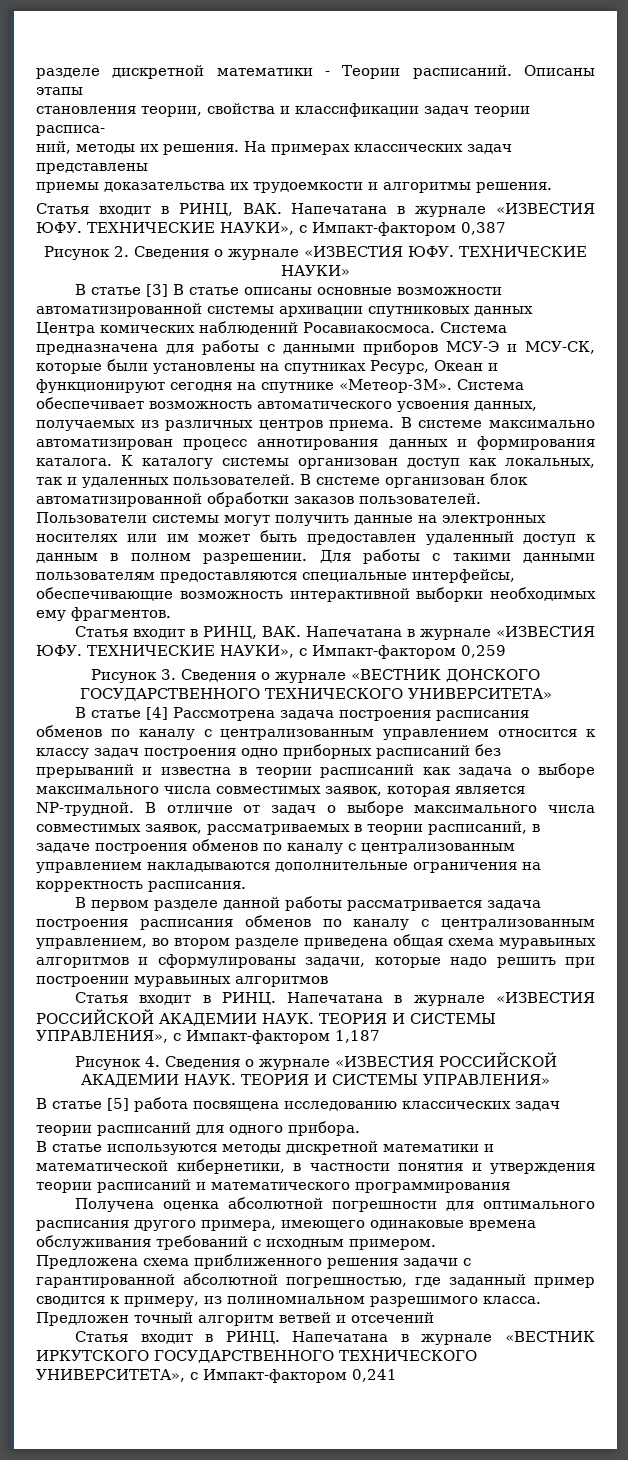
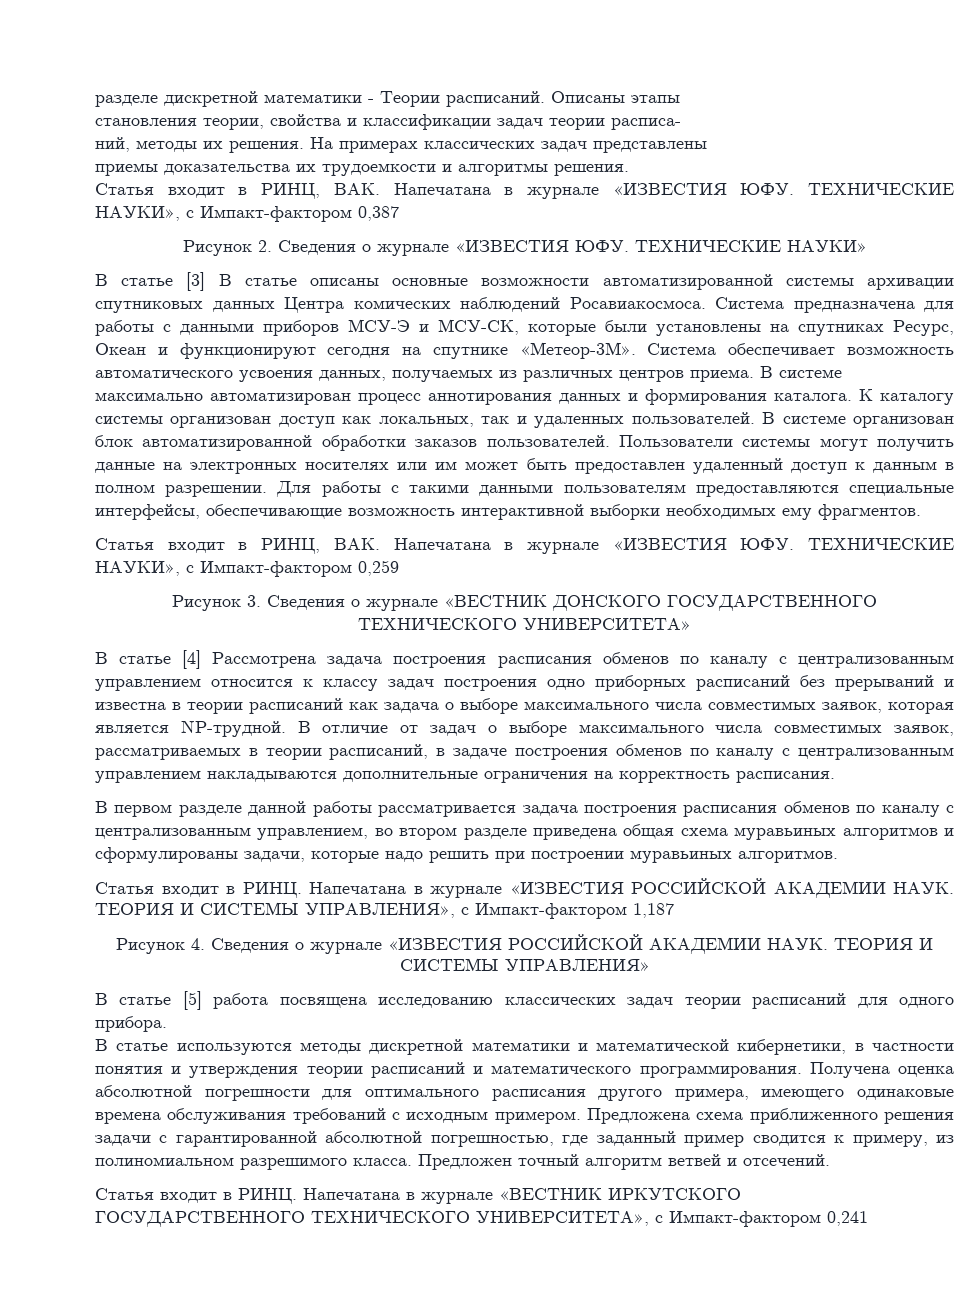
[235,976,328,987] алгоритмов -> [738,850,838,863] алгоритмов.
(560, 1106) // -> (674, 1002) none
[355,1182,510,1193] программирования // -> [639,1065,802,1078] программирования.
(436, 1244) // -> (581, 1117) none
[351,1312,434,1323] отсечений -> [743,1154,830,1166] отсечений.

